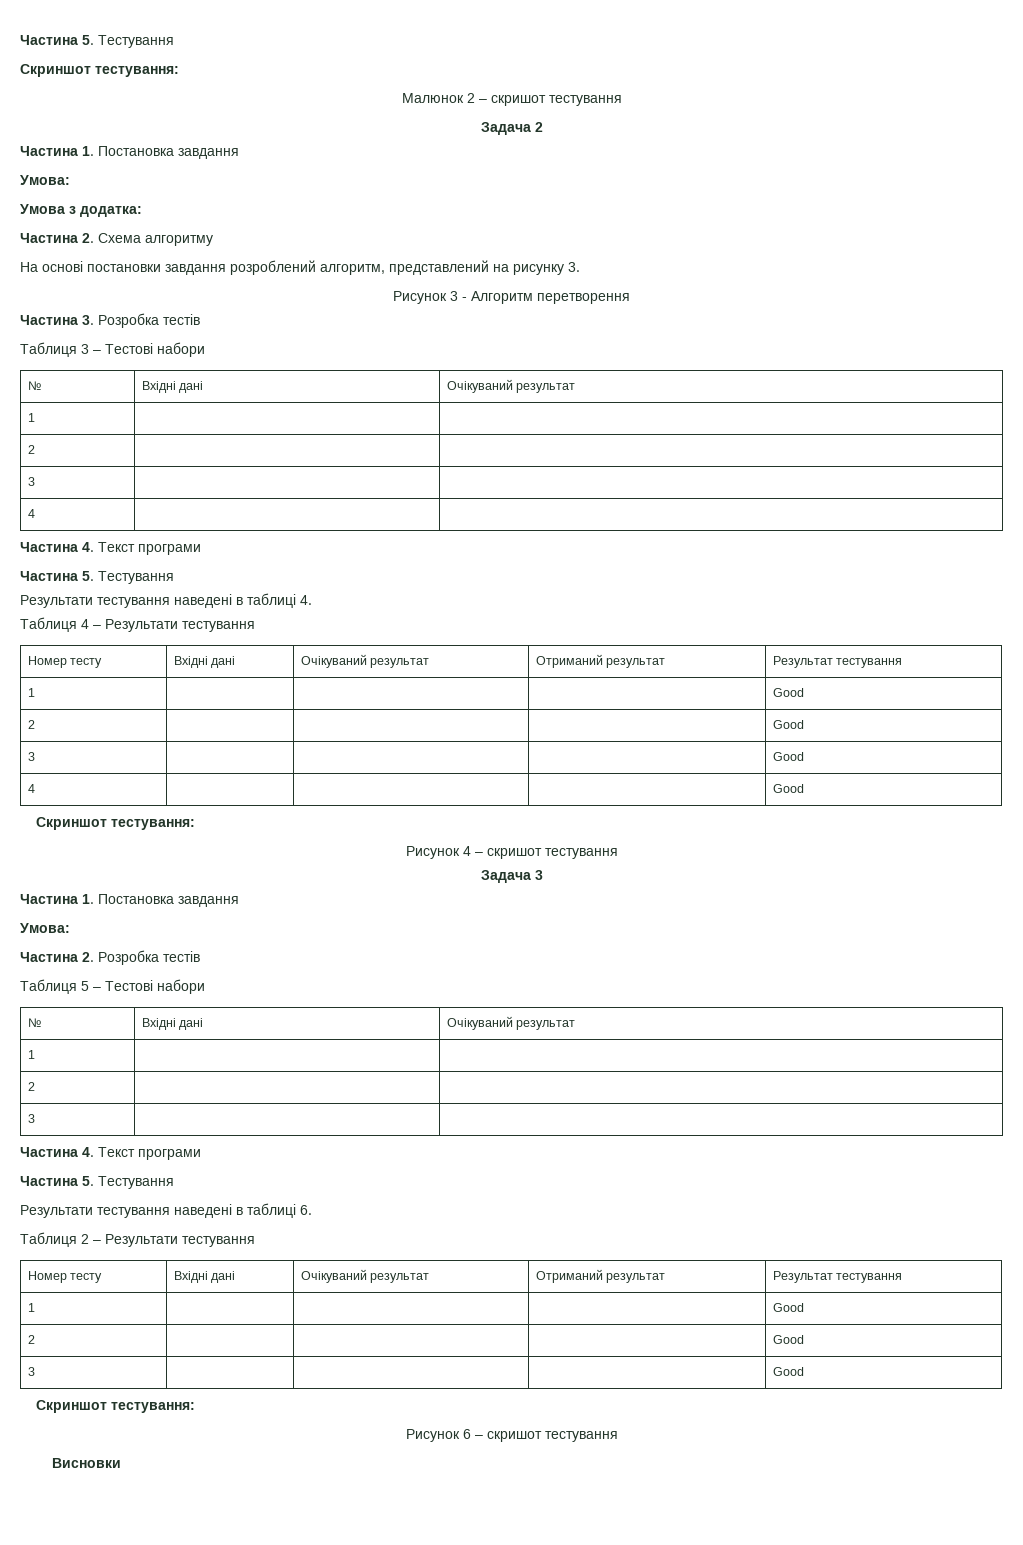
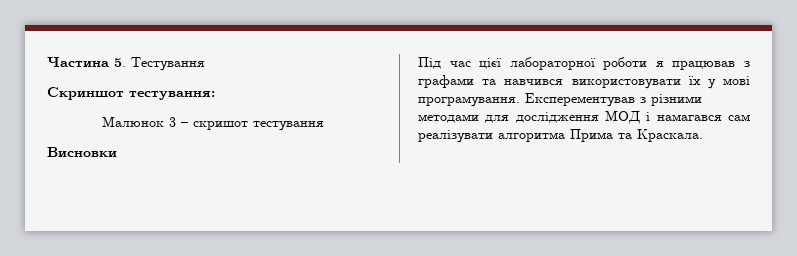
[466,93,622,106] [480,122,543,135] [20,146,239,159] [20,175,70,185] [20,204,142,217] [20,233,213,246] [20,260,580,275] [393,291,630,304] [20,313,200,328] [20,342,205,357] [27,381,41,390] [141,381,204,393] [446,379,576,393] [27,413,35,422] [27,445,35,454] [27,477,35,486] [27,509,35,518] [20,542,201,555] [20,571,174,584] [20,593,312,608] [20,617,255,632] [27,656,103,668] [173,656,236,668] [300,654,430,668] [535,654,666,668] [772,656,903,668] [27,688,35,697] [772,688,804,697] [27,720,35,729] [772,720,804,729] [27,752,35,761] [772,752,804,761] [27,784,35,793] [772,784,804,793] [36,817,196,830] [405,846,618,859] [480,870,543,883] [20,894,239,907] [20,923,70,933] [20,950,200,965] [20,979,205,994] [27,1018,41,1027] [141,1018,204,1030] [446,1016,576,1030] [27,1050,35,1059] [27,1082,35,1091] [27,1114,35,1123] [20,1147,201,1160] [20,1176,174,1189] [20,1203,312,1218] [20,1232,255,1247] [27,1271,103,1283] [173,1271,236,1283] [300,1269,430,1283] [535,1269,666,1283] [772,1271,903,1283] [27,1303,35,1312] [772,1303,804,1312] [27,1335,35,1344] [772,1335,804,1344] [27,1367,35,1376] [772,1367,804,1376] [36,1400,196,1413] [405,1429,618,1442] [52,1458,122,1468] 2 – скришот тестування // Задача 2 // Частина 1. Постановка завдання // Умова: // Умова з додатка: // Частина 2. Схема алгоритму // На основі постановки завдання розроблений алгоритм, представлений на рисунку 3. // Рисунок 3 - Алгоритм перетворення // Частина 3. Розробка тестів // Таблиця 3 – Тестові набори // № | Вхідні дані | Очікуваний результат // 1 | | // 2 | | // 3 | | // 4 | | // Частина 4. Текст програми // Частина 5. Тестування // Результати тестування наведені в таблиці 4. // Таблиця 4 – Результати тестування // Номер тесту | Вхідні дані | Очікуваний результат | Отриманий результат | Результат тестування // 1 | | | | Good // 2 | | | | Good // 3 | | | | Good // 4 | | | | Good // Скриншот тестування: // Рисунок 4 – скришот тестування // Задача 3 // Частина 1. Постановка завдання // Умова: // Частина 2. Розробка тестів // Таблиця 5 – Тестові набори // № | Вхідні дані | Очікуваний результат // 1 | | // 2 | | // 3 | | // Частина 4. Текст програми // Частина 5. Тестування // Результати тестування наведені в таблиці 6. // Таблиця 2 – Результати тестування // Номер тесту | Вхідні дані | Очікуваний результат | Отриманий результат | Результат тестування // 1 | | | | Good // 2 | | | | Good // 3 | | | | Good // Скриншот тестування: // Рисунок 6 – скришот тестування // Висновки -> [169,117,324,131] [47,147,117,157] [418,57,750,70] [418,75,750,89] [418,93,702,107] [418,110,750,124] [418,129,703,143] 3 – скришот тестування // Висновки // Під час цієї лабораторної роботи я працював з графами та навчився використовувати їх у мові програмування. Експерементував з різними методами для дослідження МОД і намагався сам реалізувати алгоритма Прима та Краскала.

